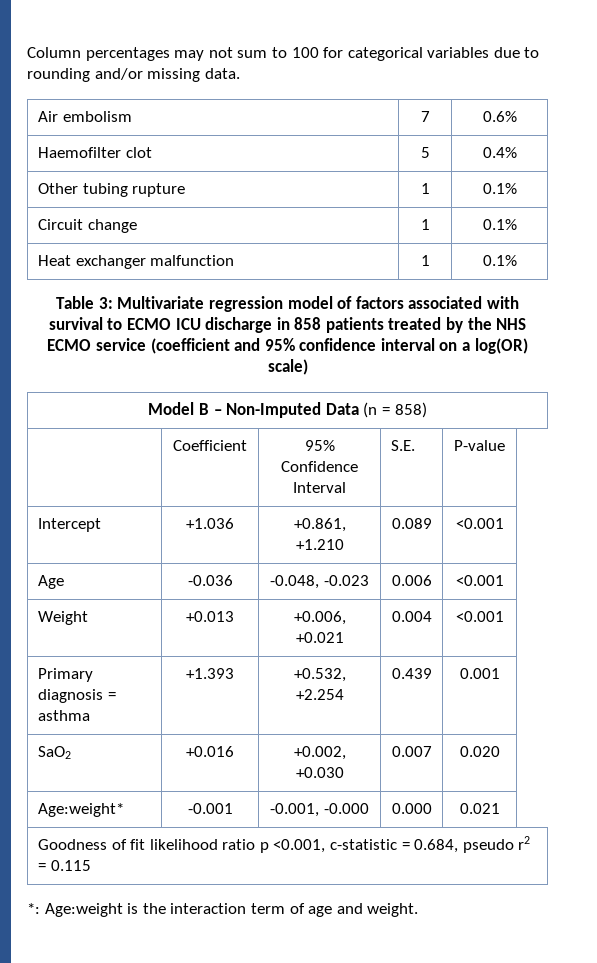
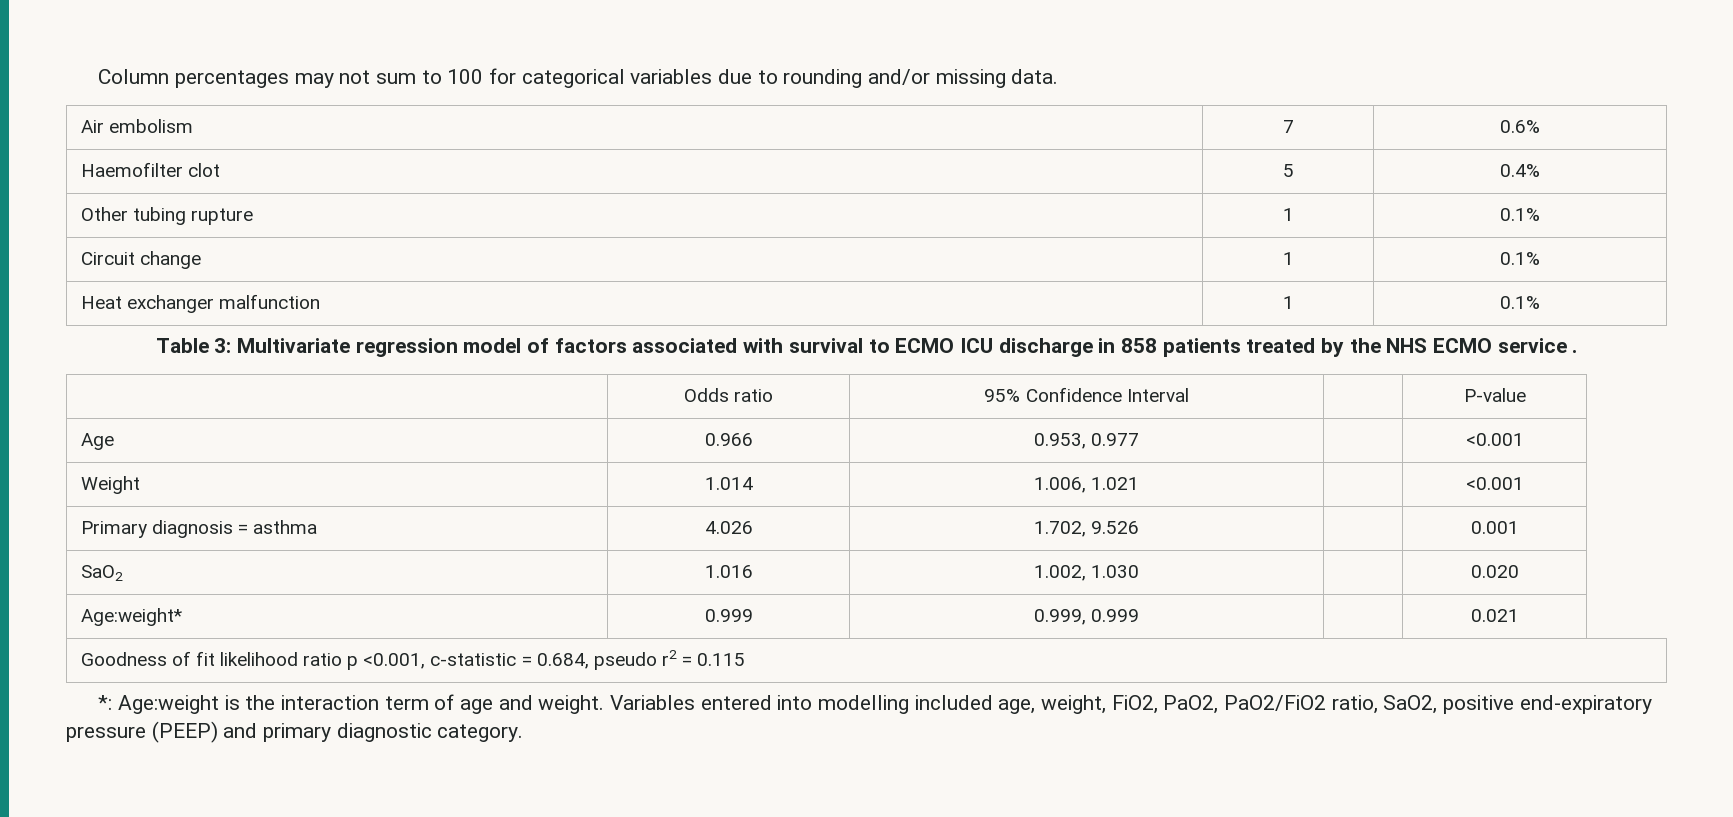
[150,338,528,354] [267,359,308,375] [148,402,427,418] [173,440,247,451] (coefficient and 95% confidence interval on a log(OR) scale) // Model B – Non-Imputed Data (n = 858) // | Coefficient -> [1572,350,1578,353] [683,388,774,402] . // | Odds ratio
[390,440,415,451] S.E. -> (1189, 395) none
[37,518,101,532] [186,518,234,529] [293,518,346,532] [295,539,344,550] [391,518,432,529] [455,518,504,529] [37,575,64,589] [187,575,233,586] [270,575,369,589] [391,575,432,586] [455,575,504,586] [37,611,88,625] [186,611,234,622] [293,611,346,625] [295,632,344,643] [391,611,432,622] Intercept | +1.036 | +0.861, +1.210 | 0.089 | <0.001 // Age | -0.036 | -0.048, -0.023 | 0.006 | <0.001 // Weight | +0.013 | +0.006, +0.021 | 0.004 -> [80,433,114,450] [704,433,753,446] [1033,433,1140,449] [1465,433,1524,446] [80,476,140,494] [704,477,753,490] [1033,477,1140,493] Age | 0.966 | 0.953, 0.977 | | <0.001 // Weight | 1.014 | 1.006, 1.021 |
[186,668,234,679] [293,668,346,682] [295,689,344,700] [391,668,432,679] [459,668,500,679] [37,746,71,759] [186,746,234,757] [293,746,346,760] [295,767,344,778] [391,746,432,757] [459,746,500,757] [37,803,124,817] [187,803,233,814] [270,803,369,817] [391,803,432,814] +1.393 | +0.532, +2.254 | 0.439 | 0.001 // SaO2 | +0.016 | +0.002, +0.030 | 0.007 | 0.020 // Age:weight* | -0.001 | -0.001, -0.000 | 0.000 -> [704,521,753,534] [1033,521,1140,537] [1470,521,1519,534] [80,565,123,581] [704,565,753,578] [1033,565,1140,581] [1470,565,1519,578] [80,608,182,626] [704,609,753,622] [1033,609,1140,625] 4.026 | 1.702, 9.526 | | 0.001 // SaO2 | 1.016 | 1.002, 1.030 | | 0.020 // Age:weight* | 0.999 | 0.999, 0.999 |
(419, 910) none -> [609,695,1652,714] [66,721,524,743] Variables entered into modelling included age, weight, FiO2, PaO2, PaO2/FiO2 ratio, SaO2, positive end-expiratory pressure (PEEP) and primary diagnostic category.

